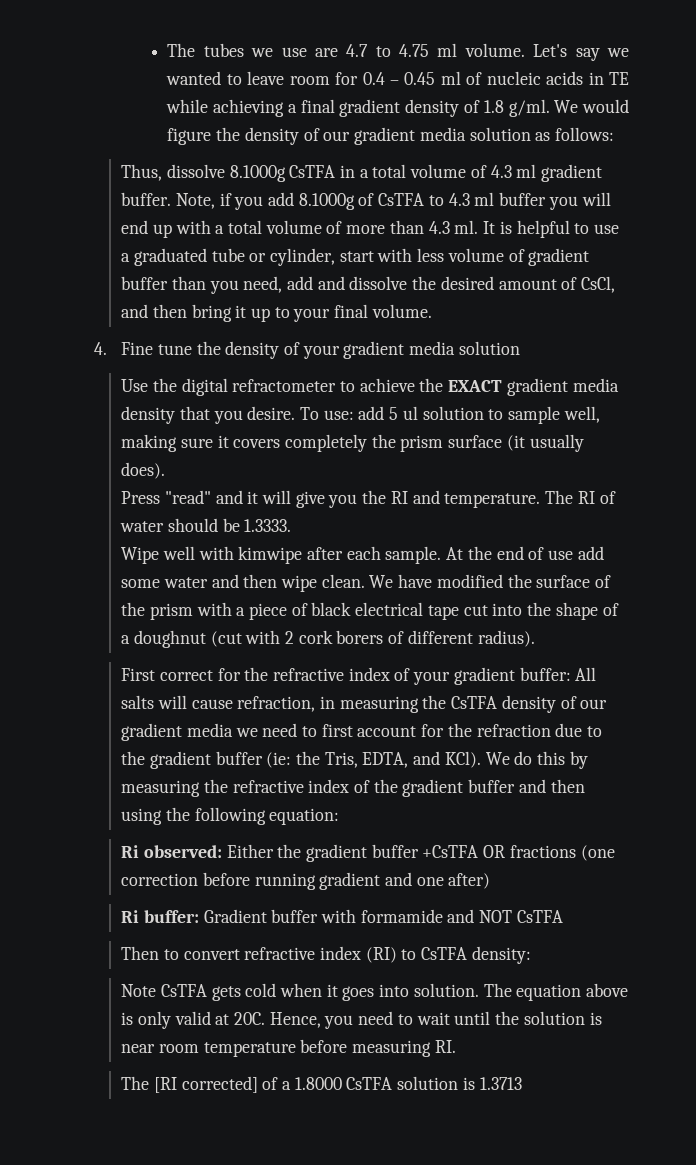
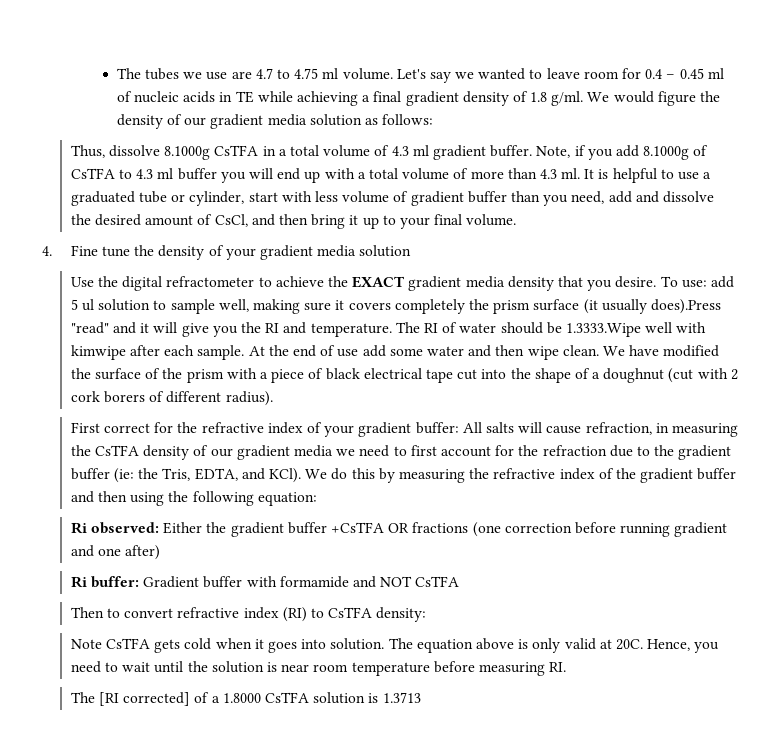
[121,462,166,479] [121,491,161,504] does). // Press -> [650,299,721,314] does).Press
[244,519,292,532] [121,547,160,564] 1.3333. // Wipe -> [565,323,641,337] 1.3333.Wipe

